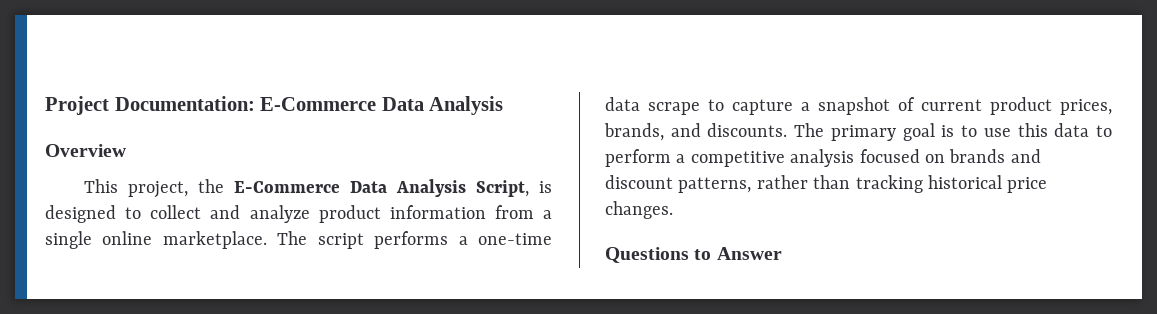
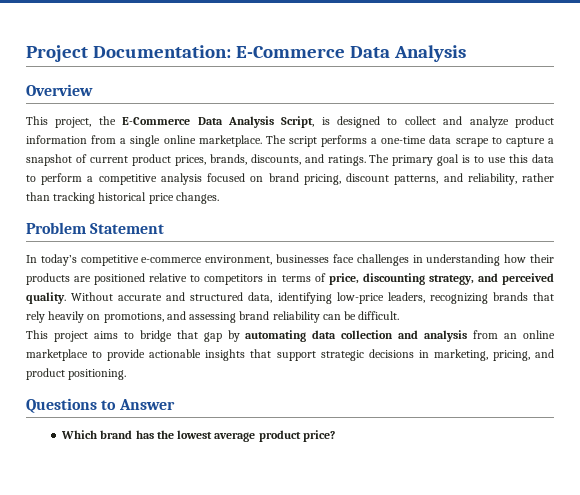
[670,123,788,137] and discounts. -> [250,154,366,166] discounts, and ratings.
[949,149,1041,163] [605,175,752,193] brands and discount patterns, -> [268,173,517,185] brand pricing, discount patterns, and reliability,
[605,247,782,263] Questions to Answer -> [26,222,165,234] [26,254,554,266] [26,273,554,285] [26,292,554,304] [26,311,400,323] [26,330,555,342] [26,349,554,361] [26,368,127,380] [26,398,175,413] [61,430,335,442] Problem Statement // In today’s competitive e-commerce environment, businesses face challenges in understanding how their products are positioned relative to competitors in terms of price, discounting strategy, and perceived quality. Without accurate and structured data, identifying low-price leaders, recognizing brands that rely heavily on promotions, and assessing brand reliability can be difficult. // This project aims to bridge that gap by automating data collection and analysis from an online marketplace to provide actionable insights that support strategic decisions in marketing, pricing, and product positioning. // Questions to Answer // Which brand has the lowest average product price?

